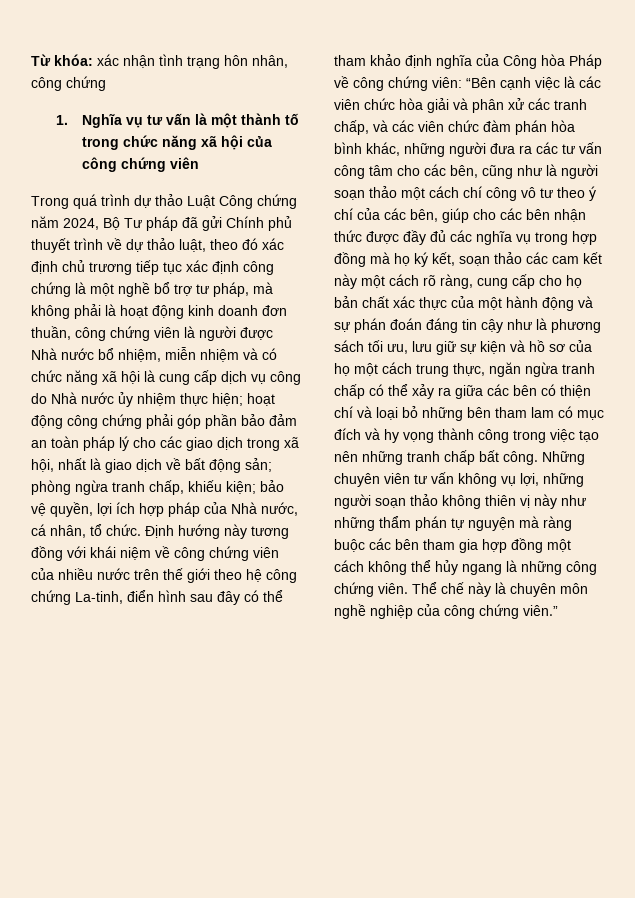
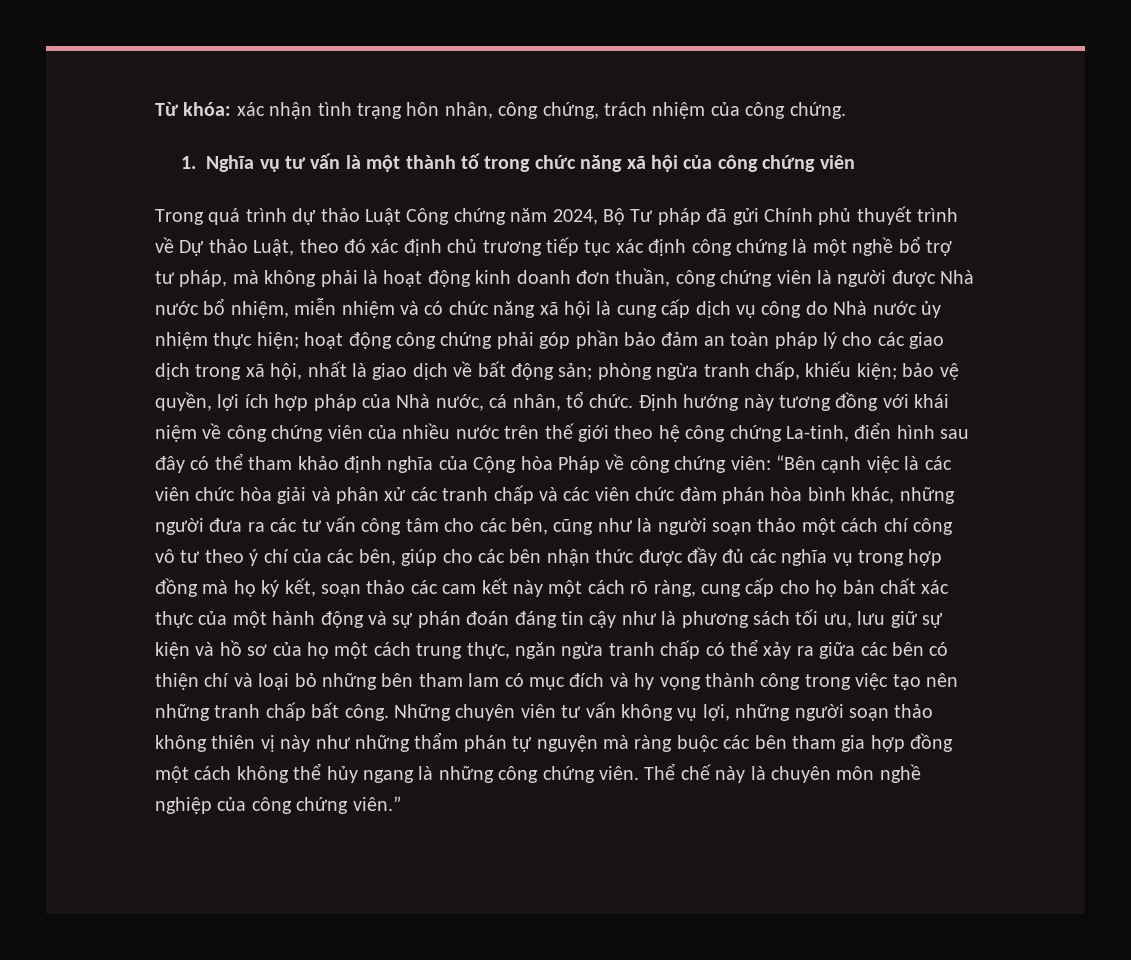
[66,76,106,91] chứng -> [542,102,846,119] chứng, trách nhiệm của công chứng.
[126,238,206,252] dự thảo luật, -> [179,239,295,256] Dự thảo Luật,
[503,55,537,69] Công -> [473,456,517,473] Cộng
[334,120,369,135] chấp, -> [493,485,534,504] chấp

